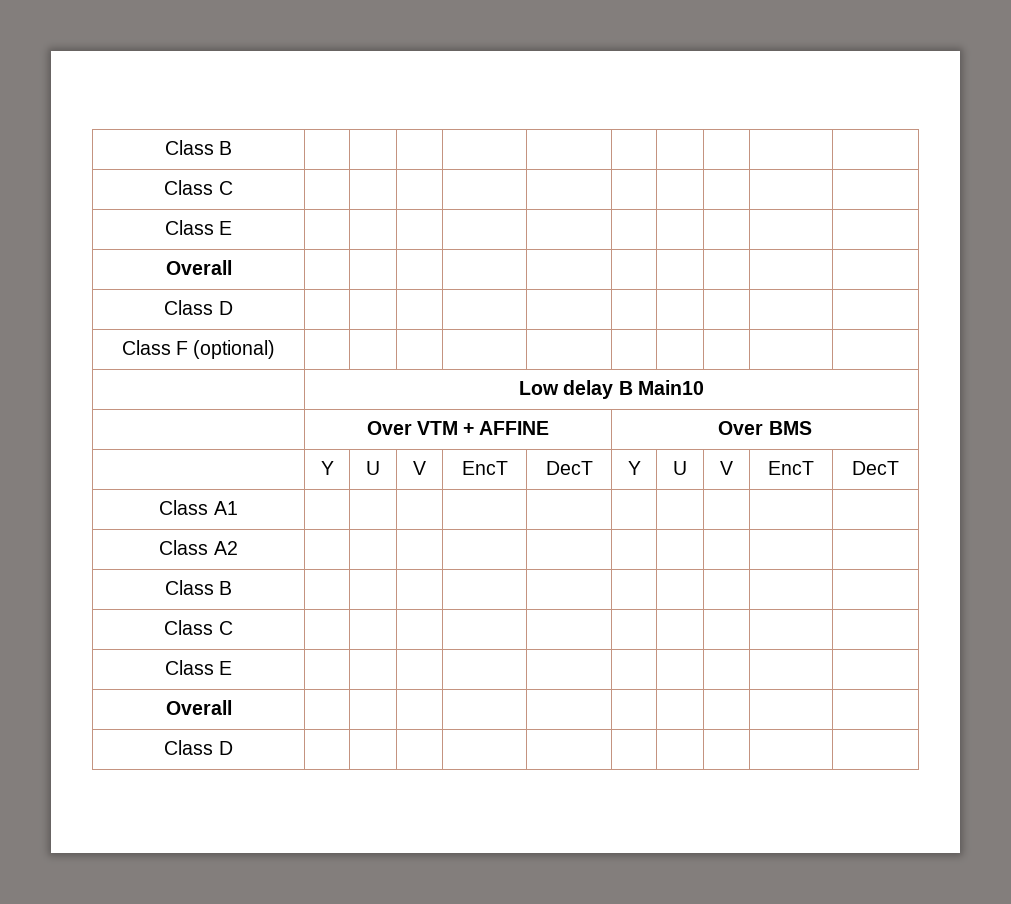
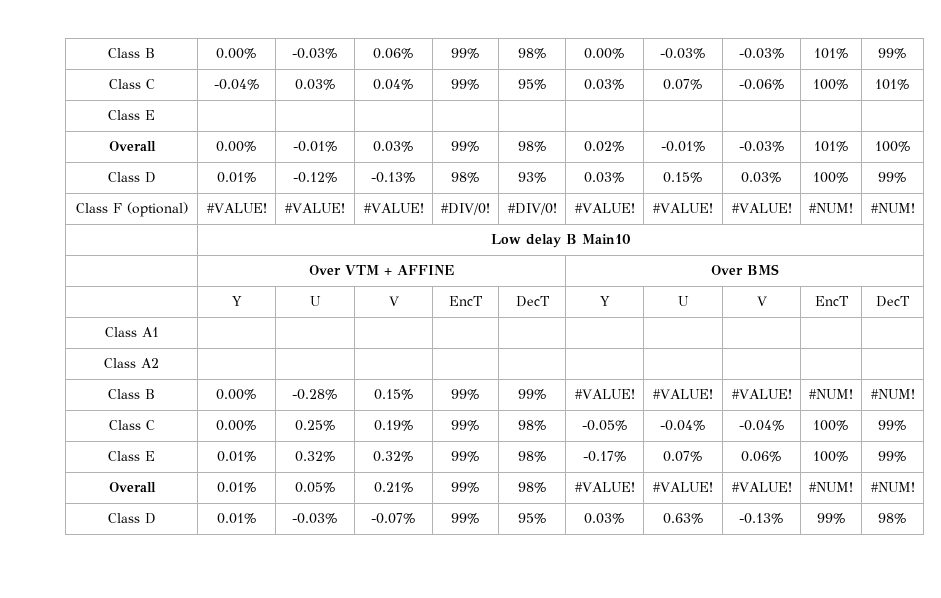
[164,140,233,155] [164,180,233,195] [164,220,233,235] [165,260,232,275] [164,300,233,315] [121,340,276,359] Class B | | | | | | | | | | // Class C | | | | | | | | | | // Class E | | | | | | | | | | // Overall | | | | | | | | | | // Class D | | | | | | | | | | // Class F (optional) | | | | | | | | | | -> [108,48,155,58] [216,48,257,59] [292,48,338,59] [373,48,414,59] [451,48,480,59] [517,48,547,59] [584,48,625,59] [660,48,706,59] [738,48,785,59] [813,48,849,59] [878,48,907,59] [108,79,155,89] [213,79,260,90] [294,79,336,90] [373,79,414,90] [451,79,480,90] [517,79,547,90] [584,79,625,90] [663,79,703,90] [738,79,785,90] [813,79,849,90] [875,79,910,90] [108,110,155,120] [108,141,156,151] [216,141,257,152] [292,141,338,152] [373,141,414,152] [451,141,480,152] [517,141,547,152] [584,141,625,152] [660,141,706,152] [738,141,785,152] [813,141,849,152] [874,141,911,152] [107,172,156,183] [216,172,257,183] [292,172,338,183] [371,172,416,183] [451,172,480,183] [517,172,547,183] [584,172,625,183] [663,172,703,183] [741,172,782,183] [813,172,849,183] [878,172,907,183] [75,202,188,217] [206,203,267,213] [285,203,346,213] [363,203,424,213] [441,203,490,215] [507,203,557,215] [574,203,635,213] [653,203,714,213] [731,203,792,213] [809,203,853,213] [870,203,915,213] Class B | 0.00% | -0.03% | 0.06% | 99% | 98% | 0.00% | -0.03% | -0.03% | 101% | 99% // Class C | -0.04% | 0.03% | 0.04% | 99% | 95% | 0.03% | 0.07% | -0.06% | 100% | 101% // Class E | | | | | | | | | | // Overall | 0.00% | -0.01% | 0.03% | 99% | 98% | 0.02% | -0.01% | -0.03% | 101% | 100% // Class D | 0.01% | -0.12% | -0.13% | 98% | 93% | 0.03% | 0.15% | 0.03% | 100% | 99% // Class F (optional) | #VALUE! | #VALUE! | #VALUE! | #DIV/0! | #DIV/0! | #VALUE! | #VALUE! | #VALUE! | #NUM! | #NUM!
[164,620,233,635] [164,660,233,675] [165,700,232,715] [164,740,233,755] | | | | | | | | | // Class C | | | | | | | | | | // Class E | | | | | | | | | | // Overall | | | | | | | | | | // Class D | | | | | | | | | | -> [216,389,257,400] [292,389,338,400] [373,389,414,400] [451,389,480,400] [517,389,547,400] [574,389,635,399] [653,389,714,399] [731,389,792,399] [809,389,853,399] [870,389,915,399] [108,420,155,430] [216,420,257,431] [294,420,336,431] [373,420,414,431] [451,420,480,431] [517,420,547,431] [581,420,628,431] [660,420,706,431] [738,420,785,431] [813,420,849,431] [878,420,907,431] [108,451,155,461] [216,451,257,462] [294,451,336,462] [373,451,414,462] [451,451,480,462] [517,451,547,462] [582,451,627,462] [663,451,703,462] [741,451,782,462] [813,451,849,462] [878,451,907,462] [108,482,156,492] [216,482,257,493] [294,482,336,493] [373,482,414,493] [451,482,480,493] [517,482,547,493] [574,482,635,492] [653,482,714,492] [731,482,792,492] [809,482,853,492] [870,482,915,492] [107,513,156,524] [216,513,257,524] [292,513,338,524] [371,513,416,524] [451,513,480,524] [517,513,547,524] [584,513,625,524] [662,513,704,524] [739,513,784,524] [816,513,846,524] [878,513,907,524] 0.00% | -0.28% | 0.15% | 99% | 99% | #VALUE! | #VALUE! | #VALUE! | #NUM! | #NUM! // Class C | 0.00% | 0.25% | 0.19% | 99% | 98% | -0.05% | -0.04% | -0.04% | 100% | 99% // Class E | 0.01% | 0.32% | 0.32% | 99% | 98% | -0.17% | 0.07% | 0.06% | 100% | 99% // Overall | 0.01% | 0.05% | 0.21% | 99% | 98% | #VALUE! | #VALUE! | #VALUE! | #NUM! | #NUM! // Class D | 0.01% | -0.03% | -0.07% | 99% | 95% | 0.03% | 0.63% | -0.13% | 99% | 98%

